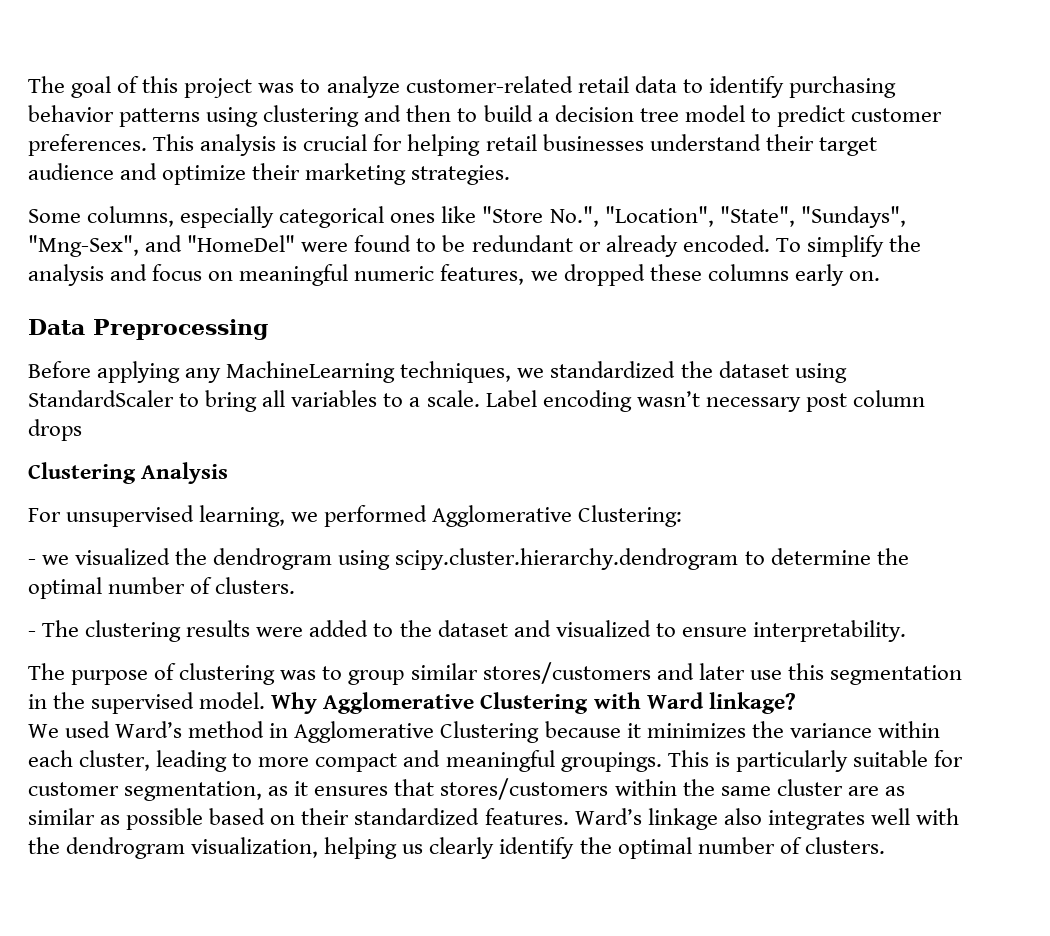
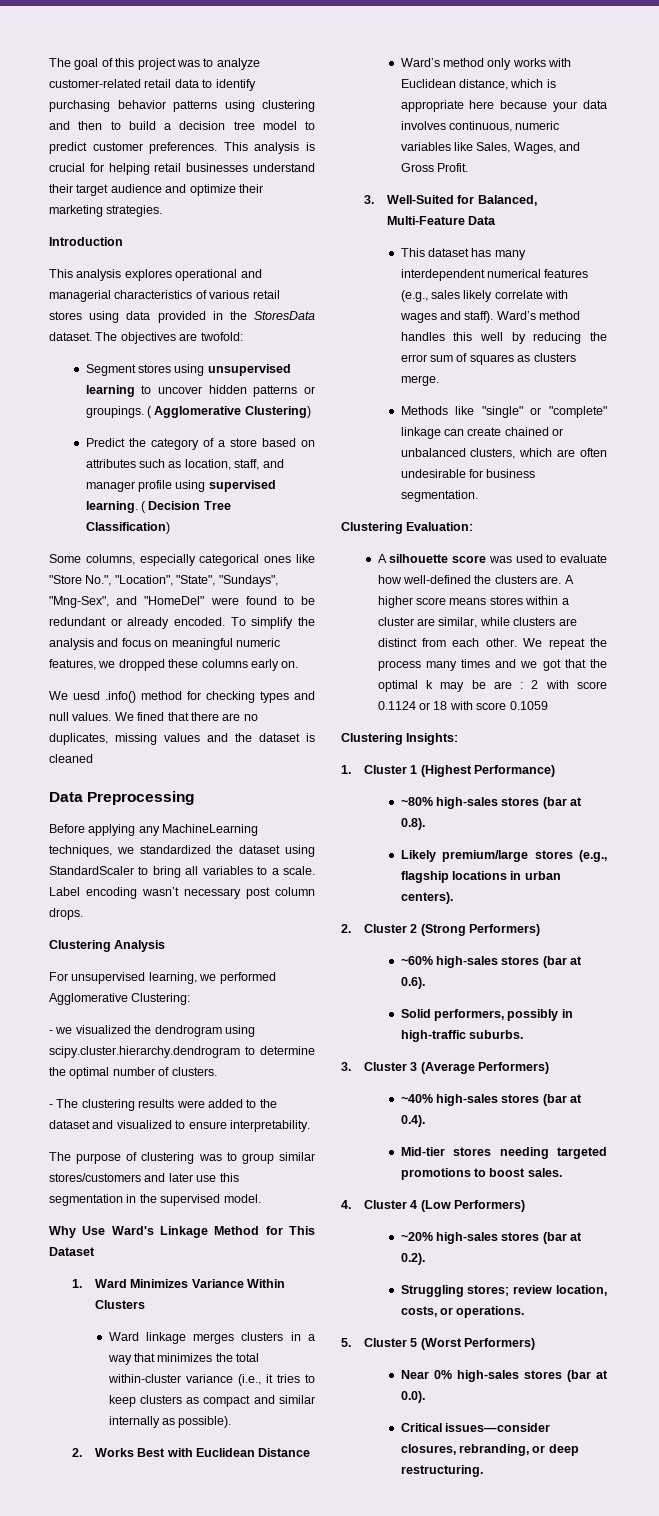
(511, 175) none -> [49,237,123,246] [49,269,262,281] [49,290,280,302] [49,311,315,323] [49,332,243,344] [85,364,291,376] [85,385,315,397] [85,406,311,418] [85,438,315,450] [85,459,284,470] [85,480,276,492] [85,501,231,513] [85,522,170,534] // Introduction // This analysis explores operational and managerial characteristics of various retail stores using data provided in the StoresData dataset. The objectives are twofold: // Segment stores using unsupervised learning to uncover hidden patterns or groupings. ( Agglomerative Clustering) // Predict the category of a store based on attributes such as location, staff, and manager profile using supervised learning. ( Decision Tree Classification)
(880, 276) none -> [49,691,315,703] [49,712,258,721] [49,733,315,745] [49,754,93,763] // We uesd .info() method for checking types and null values. We fined that there are no duplicates, missing values and the dataset is cleaned
[28,419,82,441] drops -> [49,908,83,920] drops.
[271,692,796,714] [28,721,940,743] [28,750,963,772] [28,778,905,801] [28,808,959,830] [28,837,885,859] Why Agglomerative Clustering with Ward linkage? // We used Ward’s method in Agglomerative Clustering because it minimizes the variance within each cluster, leading to more compact and meaningful groupings. This is particularly suitable for customer segmentation, as it ensures that stores/customers within the same cluster are as similar as possible based on their standardized features. Ward’s linkage also integrates well with the dendrogram visualization, helping us clearly identify the optimal number of clusters. -> [49,1226,315,1238] [49,1247,95,1256] [71,1279,285,1288] [94,1300,145,1309] [108,1332,316,1344] [107,1353,260,1365] [107,1374,315,1386] [108,1395,316,1407] [108,1416,232,1428] [71,1448,311,1457] [400,58,572,70] [400,79,556,90] [400,100,607,112] [400,121,560,132] [400,142,581,154] [400,163,468,172] [363,195,537,206] [386,216,497,225] [400,248,526,260] [400,269,589,281] [400,290,569,302] [399,311,581,323] [400,332,607,344] [400,353,576,365] [400,375,439,386] [400,406,607,418] [400,427,564,439] [400,448,607,459] [400,469,536,478] [400,490,478,502] [341,522,474,534] [377,554,607,563] [377,575,574,584] [377,596,569,608] [377,617,577,628] [377,638,607,650] [377,659,607,671] [377,680,607,692] [377,701,548,710] [341,733,459,745] [341,765,556,777] [400,797,583,809] [400,818,425,830] [400,850,607,862] [400,871,561,883] [400,892,453,904] [341,924,541,936] [400,956,583,968] [400,977,425,989] [400,1009,573,1021] [400,1030,523,1042] [341,1062,550,1074] [400,1094,583,1106] [400,1115,425,1127] [400,1147,607,1159] [400,1168,562,1180] [341,1200,526,1212] [400,1232,583,1244] [400,1253,425,1265] [400,1285,607,1297] [400,1306,525,1318] [341,1338,536,1350] [400,1370,608,1382] [400,1391,425,1403] [400,1423,550,1432] [400,1444,579,1456] [400,1465,483,1477] // Why Use Ward's Linkage Method for This Dataset // 1. Ward Minimizes Variance Within Clusters // Ward linkage merges clusters in a way that minimizes the total within-cluster variance (i.e., it tries to keep clusters as compact and similar internally as possible). // 2. Works Best with Euclidean Distance // Ward’s method only works with Euclidean distance, which is appropriate here because your data involves continuous, numeric variables like Sales, Wages, and Gross Profit. // 3. Well-Suited for Balanced, Multi-Feature Data // This dataset has many interdependent numerical features (e.g., sales likely correlate with wages and staff). Ward’s method handles this well by reducing the error sum of squares as clusters merge. // Methods like "single" or "complete" linkage can create chained or unbalanced clusters, which are often undesirable for business segmentation. // Clustering Evaluation: // A silhouette score was used to evaluate how well-defined the clusters are. A higher score means stores within a cluster are similar, while clusters are distinct from each other. We repeat the process many times and we got that the optimal k may be are : 2 with score 0.1124 or 18 with score 0.1059 // Clustering Insights: // 1. Cluster 1 (Highest Performance) // ~80% high-sales stores (bar at 0.8). // Likely premium/large stores (e.g., flagship locations in urban centers). // 2. Cluster 2 (Strong Performers) // ~60% high-sales stores (bar at 0.6). // Solid performers, possibly in high-traffic suburbs. // 3. Cluster 3 (Average Performers) // ~40% high-sales stores (bar at 0.4). // Mid-tier stores needing targeted promotions to boost sales. // 4. Cluster 4 (Low Performers) // ~20% high-sales stores (bar at 0.2). // Struggling stores; review location, costs, or operations. // 5. Cluster 5 (Worst Performers) // Near 0% high-sales stores (bar at 0.0). // Critical issues—consider closures, rebranding, or deep restructuring.

